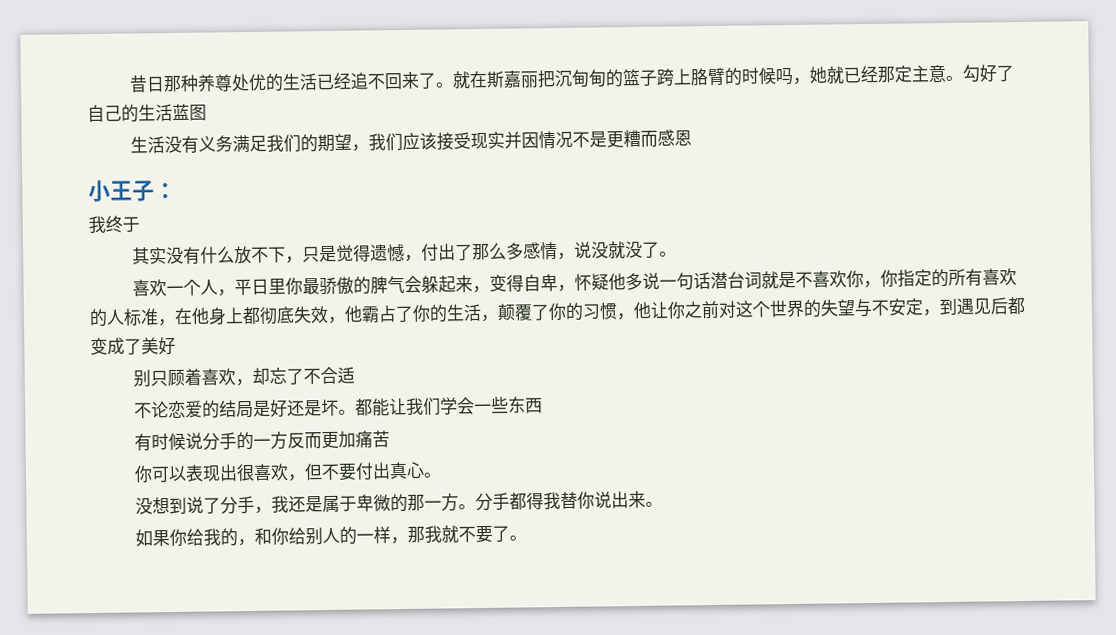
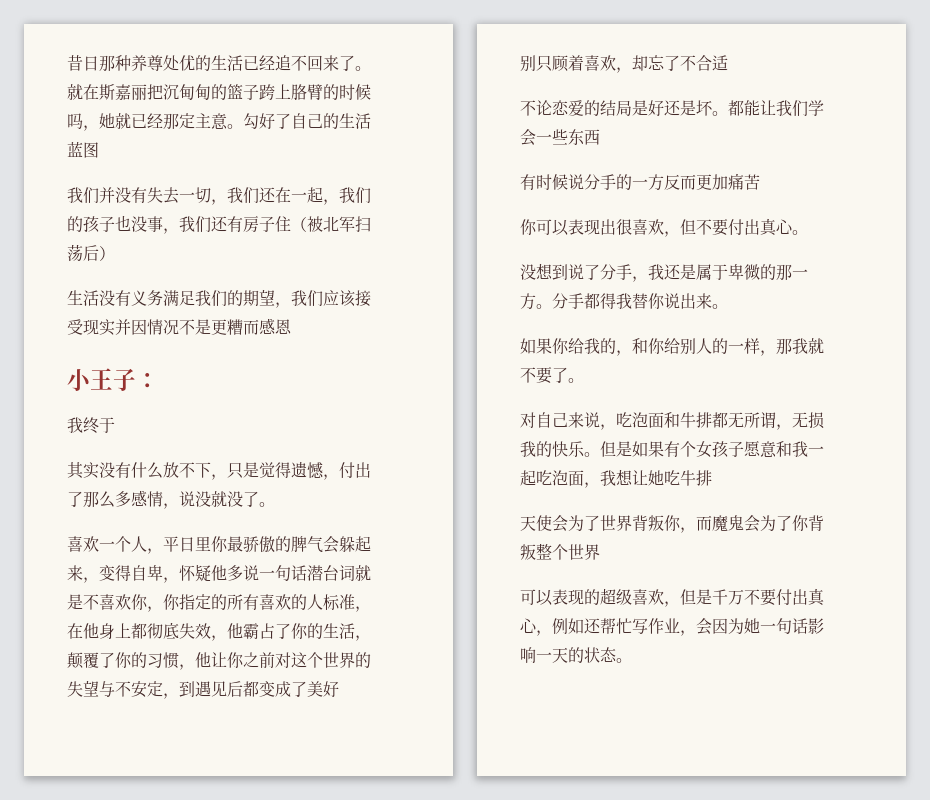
(207, 112) none -> [67,187,371,205] [67,215,371,234] [67,244,115,262] // 我们并没有失去一切，我们还在一起，我们的孩子也没事，我们还有房子住（被北军扫荡后）
(527, 538) none -> [520,412,824,430] [520,441,824,458] [520,469,712,488] [520,515,824,533] [520,543,600,560] [520,588,825,607] [520,618,824,636] [520,647,632,663] // 对自己来说，吃泡面和牛排都无所谓，无损我的快乐。但是如果有个女孩子愿意和我一起吃泡面，我想让她吃牛排 // 天使会为了世界背叛你，而魔鬼会为了你背叛整个世界 // 可以表现的超级喜欢，但是千万不要付出真心，例如还帮忙写作业，会因为她一句话影响一天的状态。

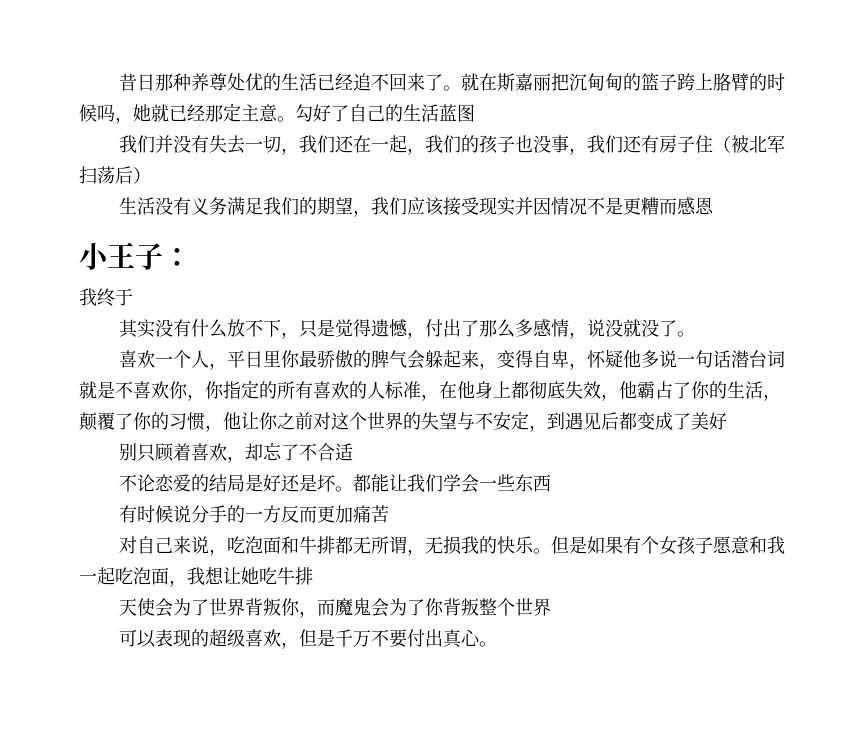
[520,218,808,237] [520,263,808,282] [520,293,728,310] [520,338,824,356] [520,367,584,384] // 你可以表现出很喜欢，但不要付出真心。 // 没想到说了分手，我还是属于卑微的那一方。分手都得我替你说出来。 // 如果你给我的，和你给别人的一样，那我就不要了。 -> (389, 514) none
[536,618,824,636] [520,647,617,663] ，例如还帮忙写作业，会因为她一句话影响一天的状态 -> (480, 637) none

